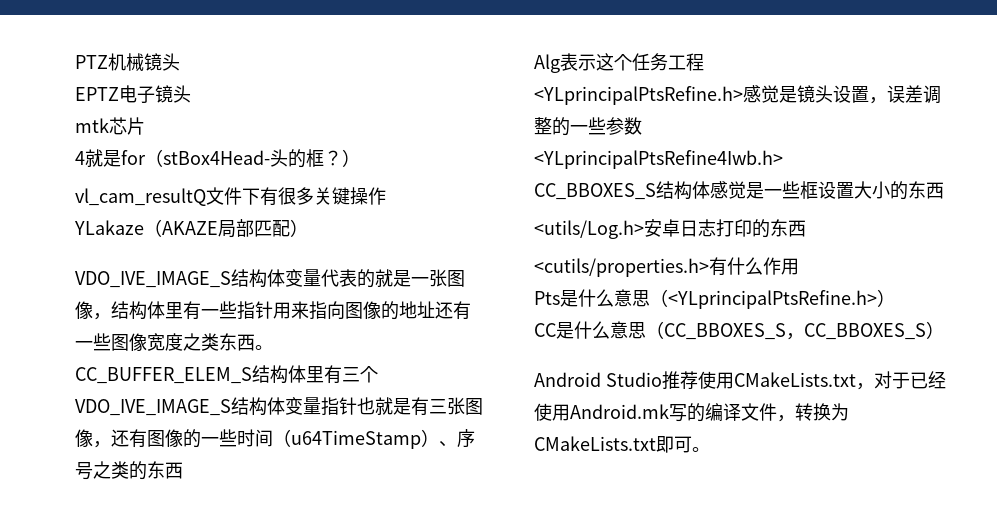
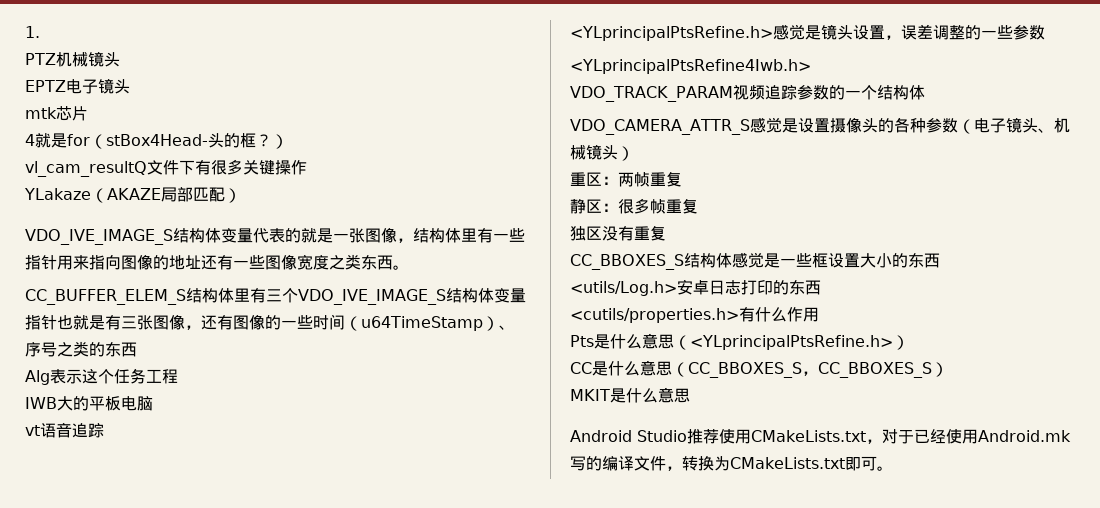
(75, 62) none -> [25,26,40,38] 1. //
(704, 62) none -> [25,396,153,411] [25,422,104,438] // IWB大的平板电脑 // vt语音追踪
(783, 159) none -> [570,84,925,102] [570,117,1070,135] [570,144,634,161] [570,172,682,187] [570,198,698,214] [570,226,666,241] // VDO_TRACK_PARAM视频追踪参数的一个结构体 // VDO_CAMERA_ATTR_S感觉是设置摄像头的各种参数（电子镜头、机械镜头） // 重区：两帧重复 // 静区：很多帧重复 // 独区没有重复
(944, 330) none -> [570,387,690,403] // MKIT是什么意思

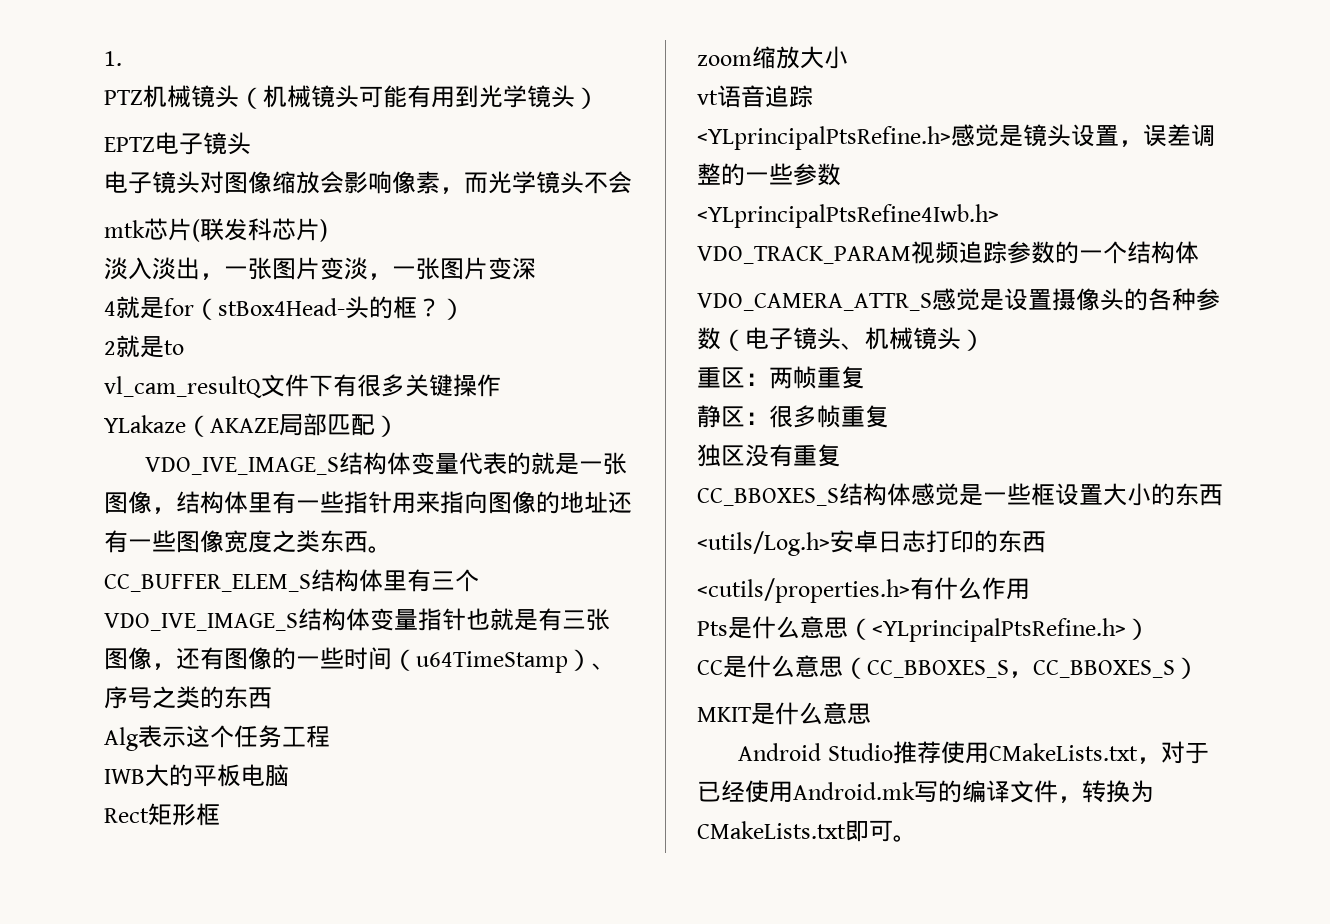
[25,78,130,94] [25,106,88,121] // EPTZ电子镜头 // mtk芯片 -> [239,85,599,109] [104,132,251,155] [104,171,632,194] [104,218,328,242] [104,257,536,280] （机械镜头可能有用到光学镜头） // EPTZ电子镜头 // 电子镜头对图像缩放会影响像素，而光学镜头不会 // mtk芯片(联发科芯片) // 淡入淡出，一张图片变淡，一张图片变深
(288, 141) none -> [104,335,184,358] // 2就是to
(153, 403) none -> [104,803,220,826] [697,46,848,69] // Rect矩形框 // zoom缩放大小

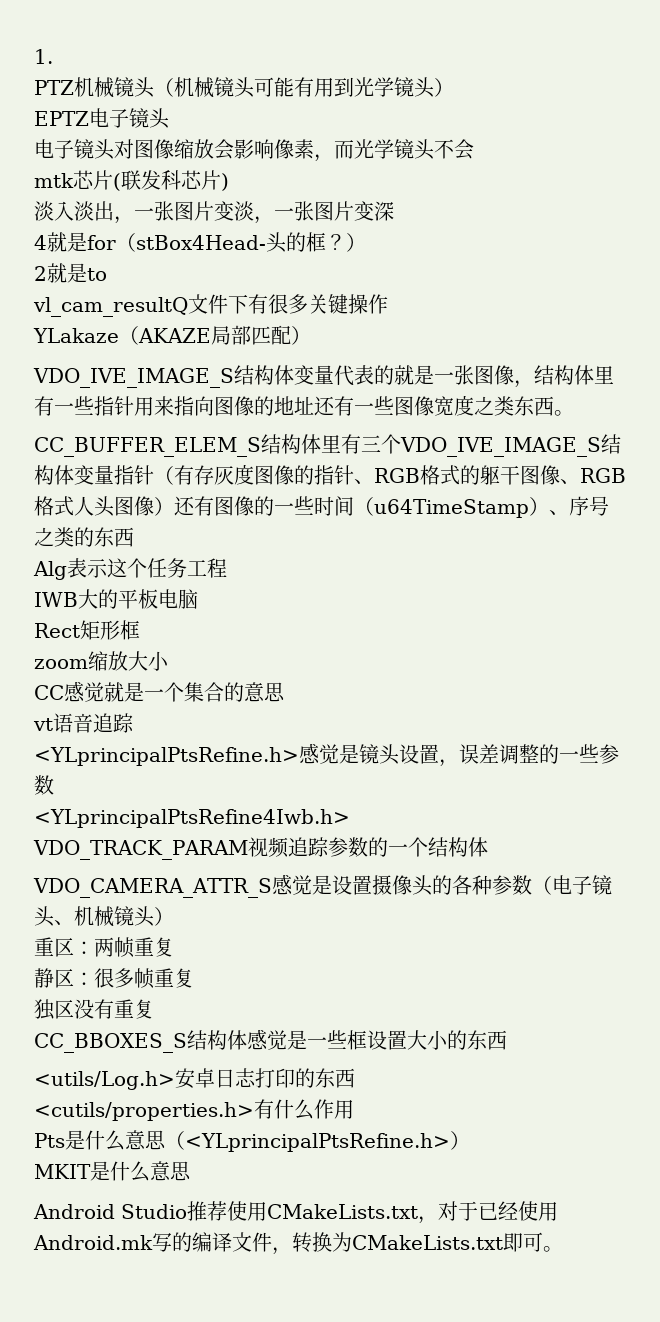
[466,608,610,631] [104,647,176,670] 也就是有三张图像， -> [154,464,626,485] [34,496,174,517] （有存灰度图像的指针、RGB格式的躯干图像、RGB格式人头图像）
(848, 57) none -> [34,681,285,702] // CC感觉就是一个集合的意思
[697,655,1199,679] // CC是什么意思（CC_BBOXES_S，CC_BBOXES_S） -> (470, 1140) none

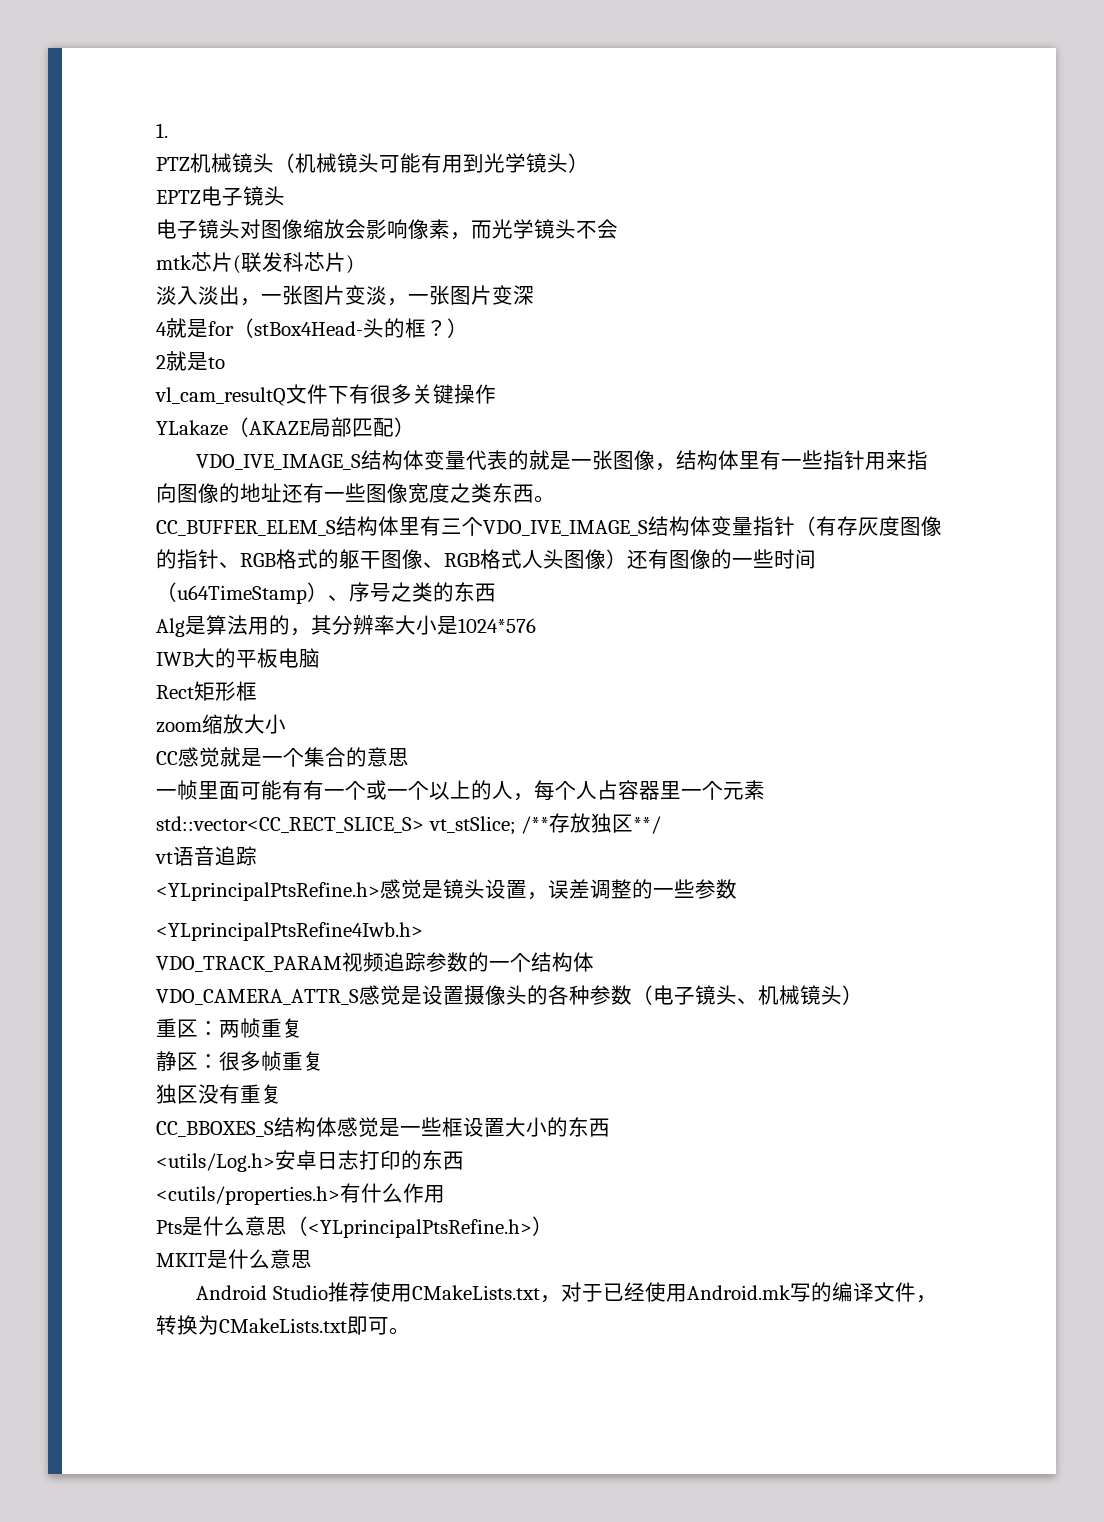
[67,558,227,578] 表示这个任务工程 -> [185,615,536,636] 是算法用的，其分辨率大小是1024*576
(285, 692) none -> [156,780,765,801] [156,813,662,835] // 一帧里面可能有有一个或一个以上的人，每个人占容器里一个元素std::vector<CC_RECT_SLICE_S> vt_stSlice; /**存放独区**/

